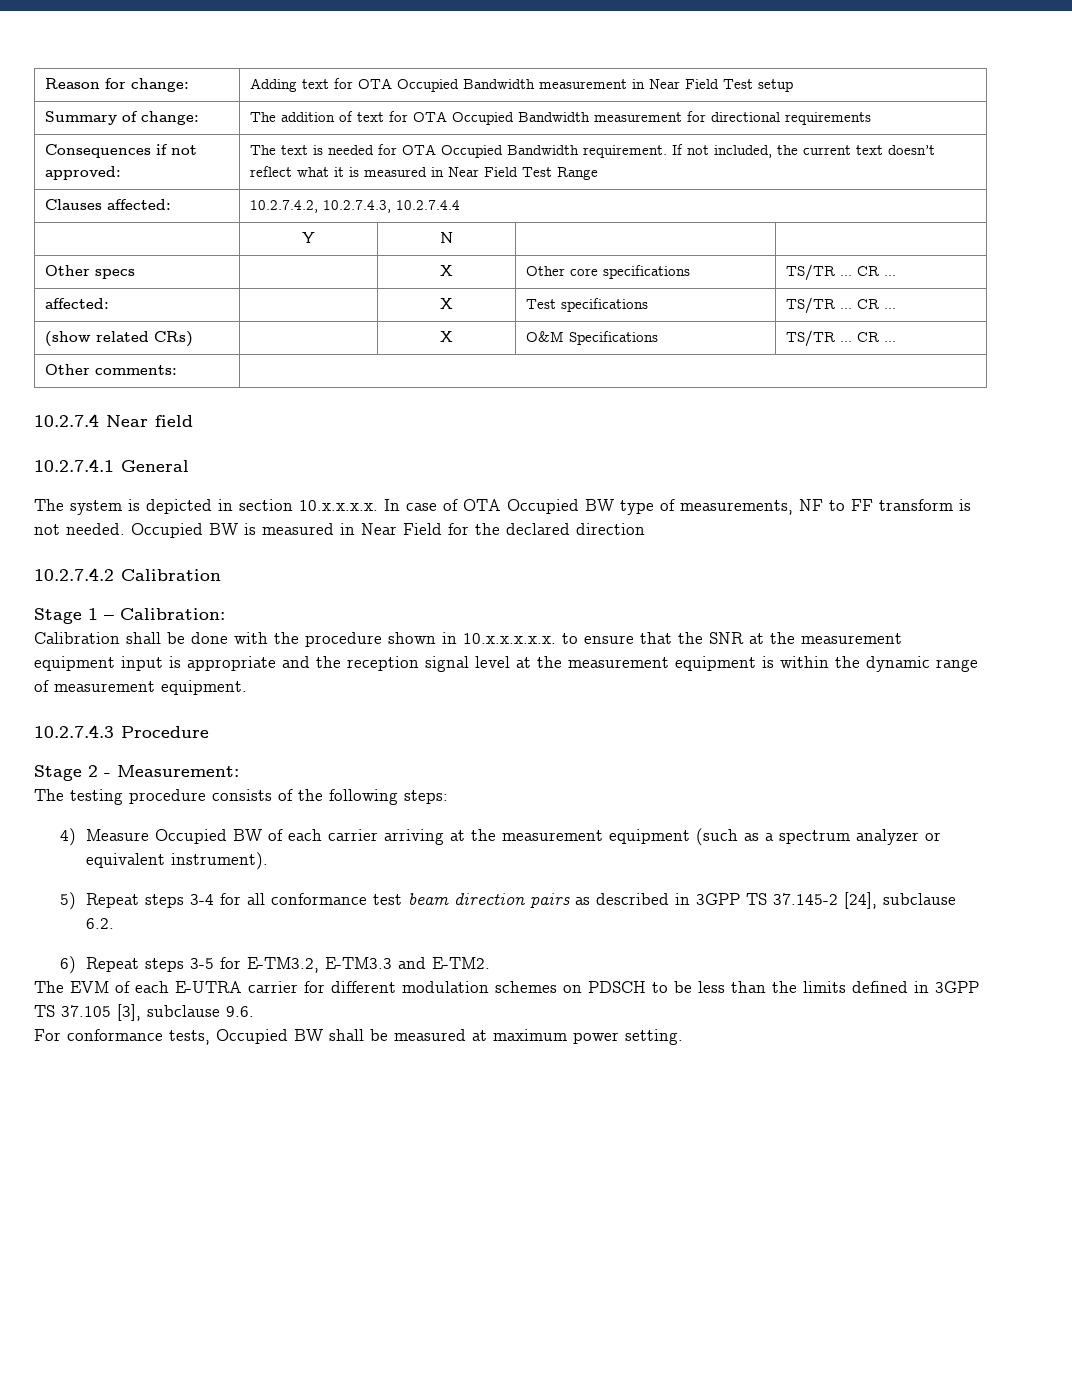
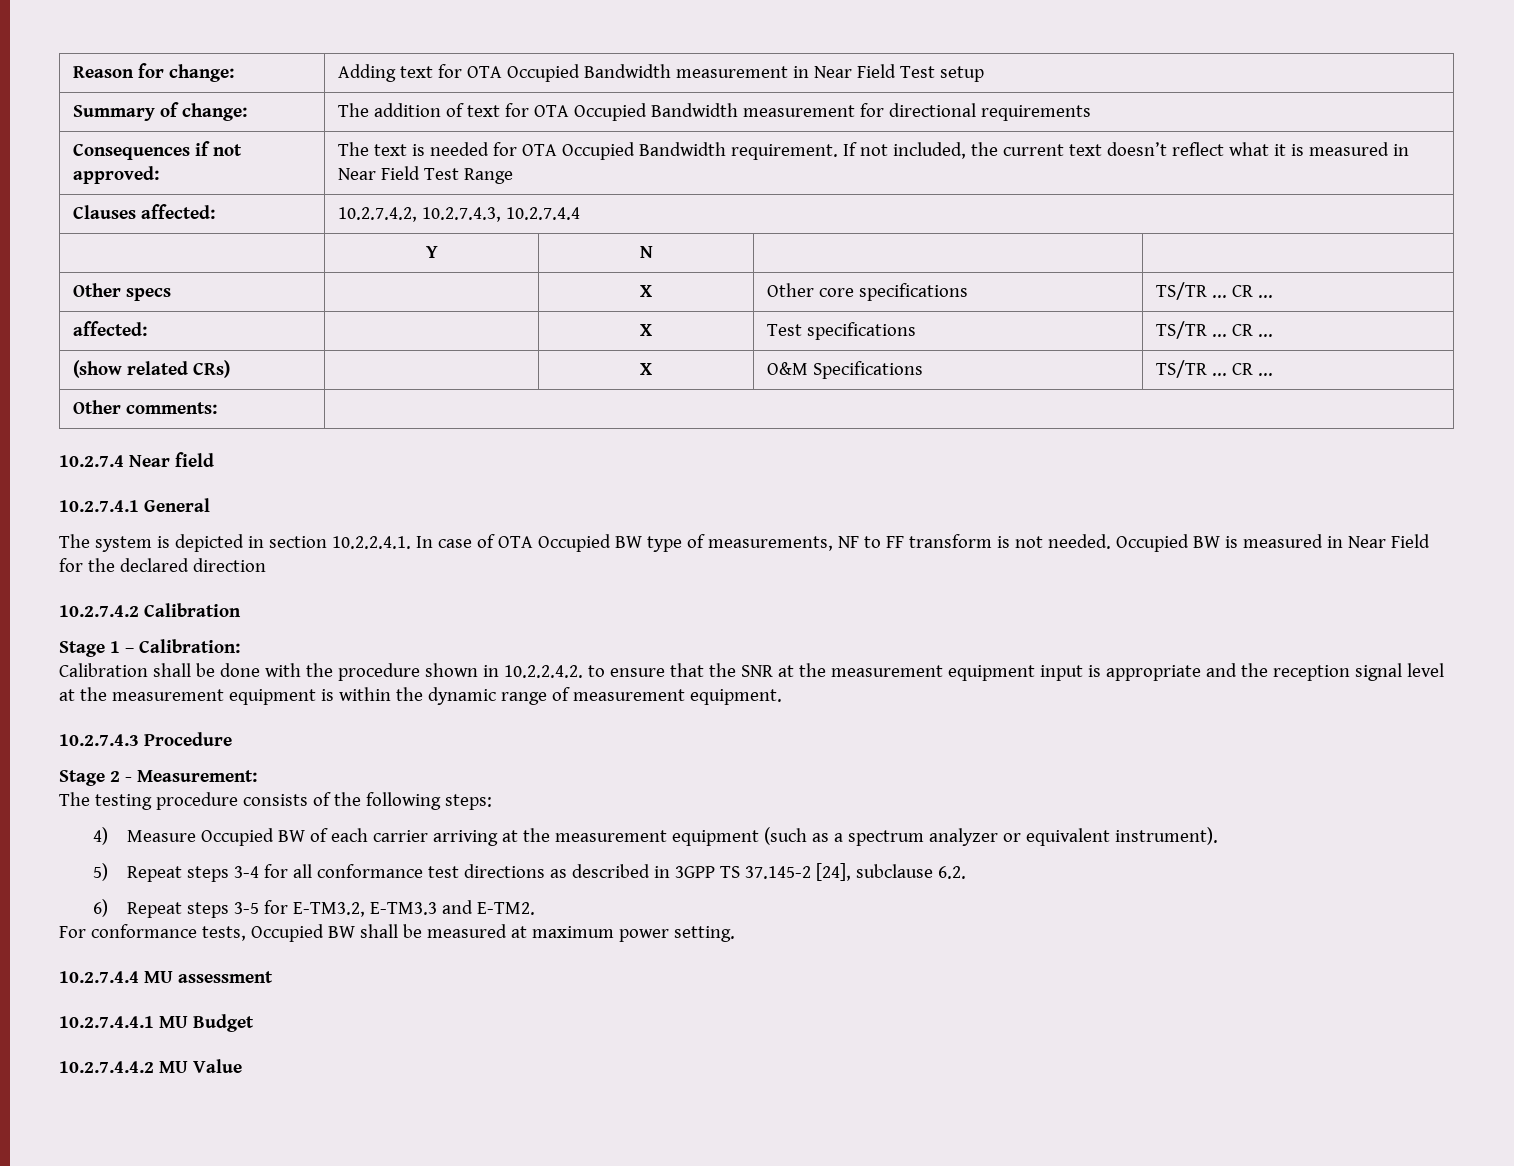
[299,500,378,511] 10.x.x.x.x. -> [331,536,411,549] 10.2.2.4.1.
[463,633,556,644] 10.x.x.x.x.x. -> [503,665,583,678] 10.2.2.4.2.
[407,893,570,908] beam direction pairs -> [464,864,546,878] directions
[34,981,979,993] [34,1004,254,1021] // The EVM of each E-UTRA carrier for different modulation schemes on PDSCH to be less than the limits defined in 3GPP TS 37.105 [3], subclause 9.6. -> (536, 908) none
(683, 1037) none -> [59,971,273,983] [59,1014,254,1032] [59,1059,242,1073] // 10.2.7.4.4 MU assessment // 10.2.7.4.4.1 MU Budget // 10.2.7.4.4.2 MU Value

